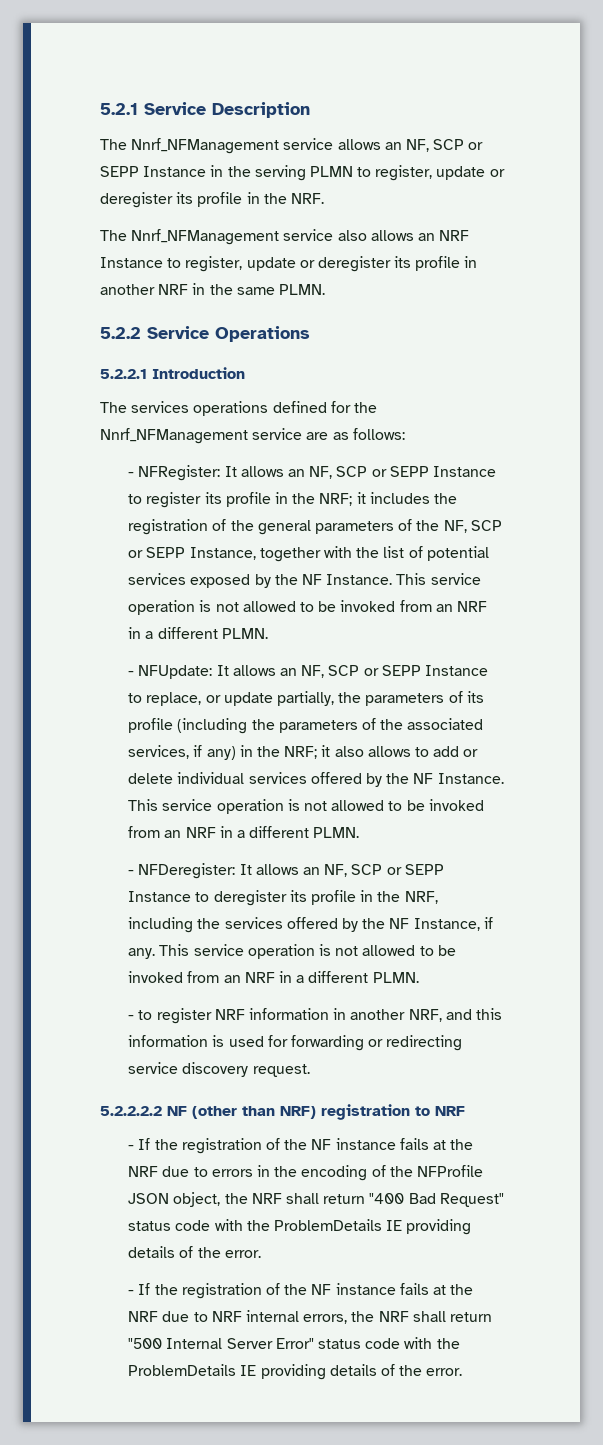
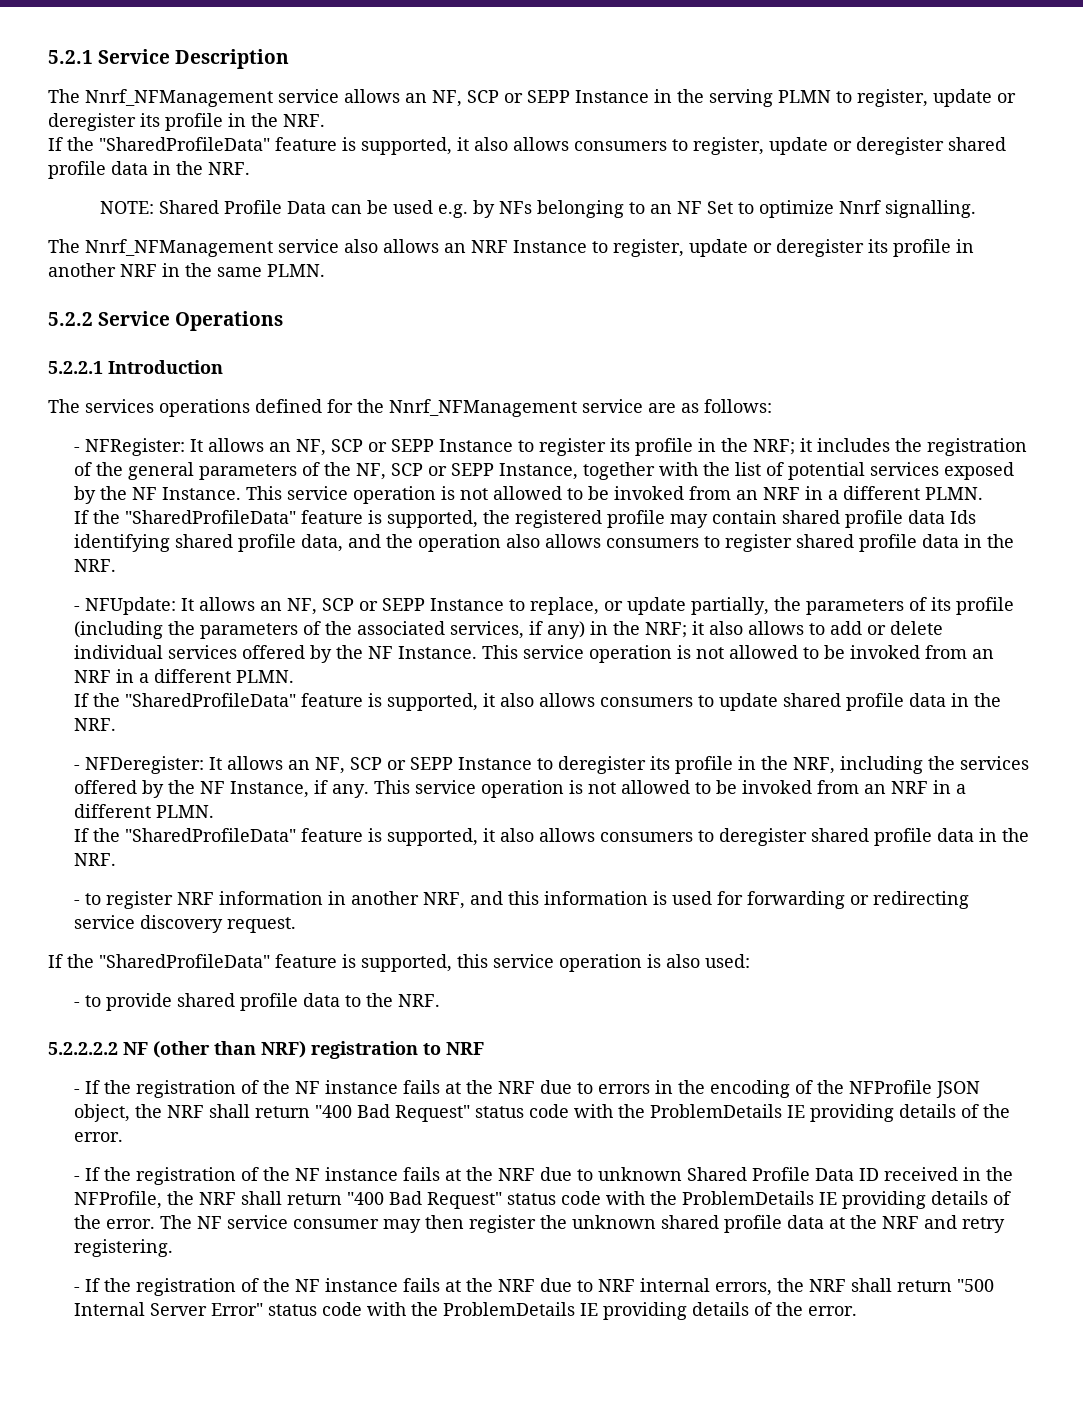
(324, 198) none -> [48,137,1006,155] [48,161,250,179] [100,200,977,218] // If the "SharedProfileData" feature is supported, it also allows consumers to register, update or deregister shared profile data in the NRF. // NOTE: Shared Profile Data can be used e.g. by NFs belonging to an NF Set to optimize Nnrf signalling.
(268, 633) none -> [74,510,977,528] [74,534,1015,552] [74,559,117,572] // If the "SharedProfileData" feature is supported, the registered profile may contain shared profile data Ids identifying shared profile data, and the operation also allows consumers to register shared profile data in the NRF.
(360, 832) none -> [74,693,1002,711] [74,718,117,731] // If the "SharedProfileData" feature is supported, it also allows consumers to update shared profile data in the NRF.
(419, 977) none -> [74,828,1030,846] [74,853,117,866] // If the "SharedProfileData" feature is supported, it also allows consumers to deregister shared profile data in the NRF.
(310, 1070) none -> [48,954,750,972] [74,993,441,1011] // If the "SharedProfileData" feature is supported, this service operation is also used: // - to provide shared profile data to the NRF.
(261, 1254) none -> [74,1167,1014,1185] [74,1191,1012,1209] [74,1215,1006,1233] [74,1239,174,1257] // - If the registration of the NF instance fails at the NRF due to unknown Shared Profile Data ID received in the NFProfile, the NRF shall return "400 Bad Request" status code with the ProblemDetails IE providing details of the error. The NF service consumer may then register the unknown shared profile data at the NRF and retry registering.

